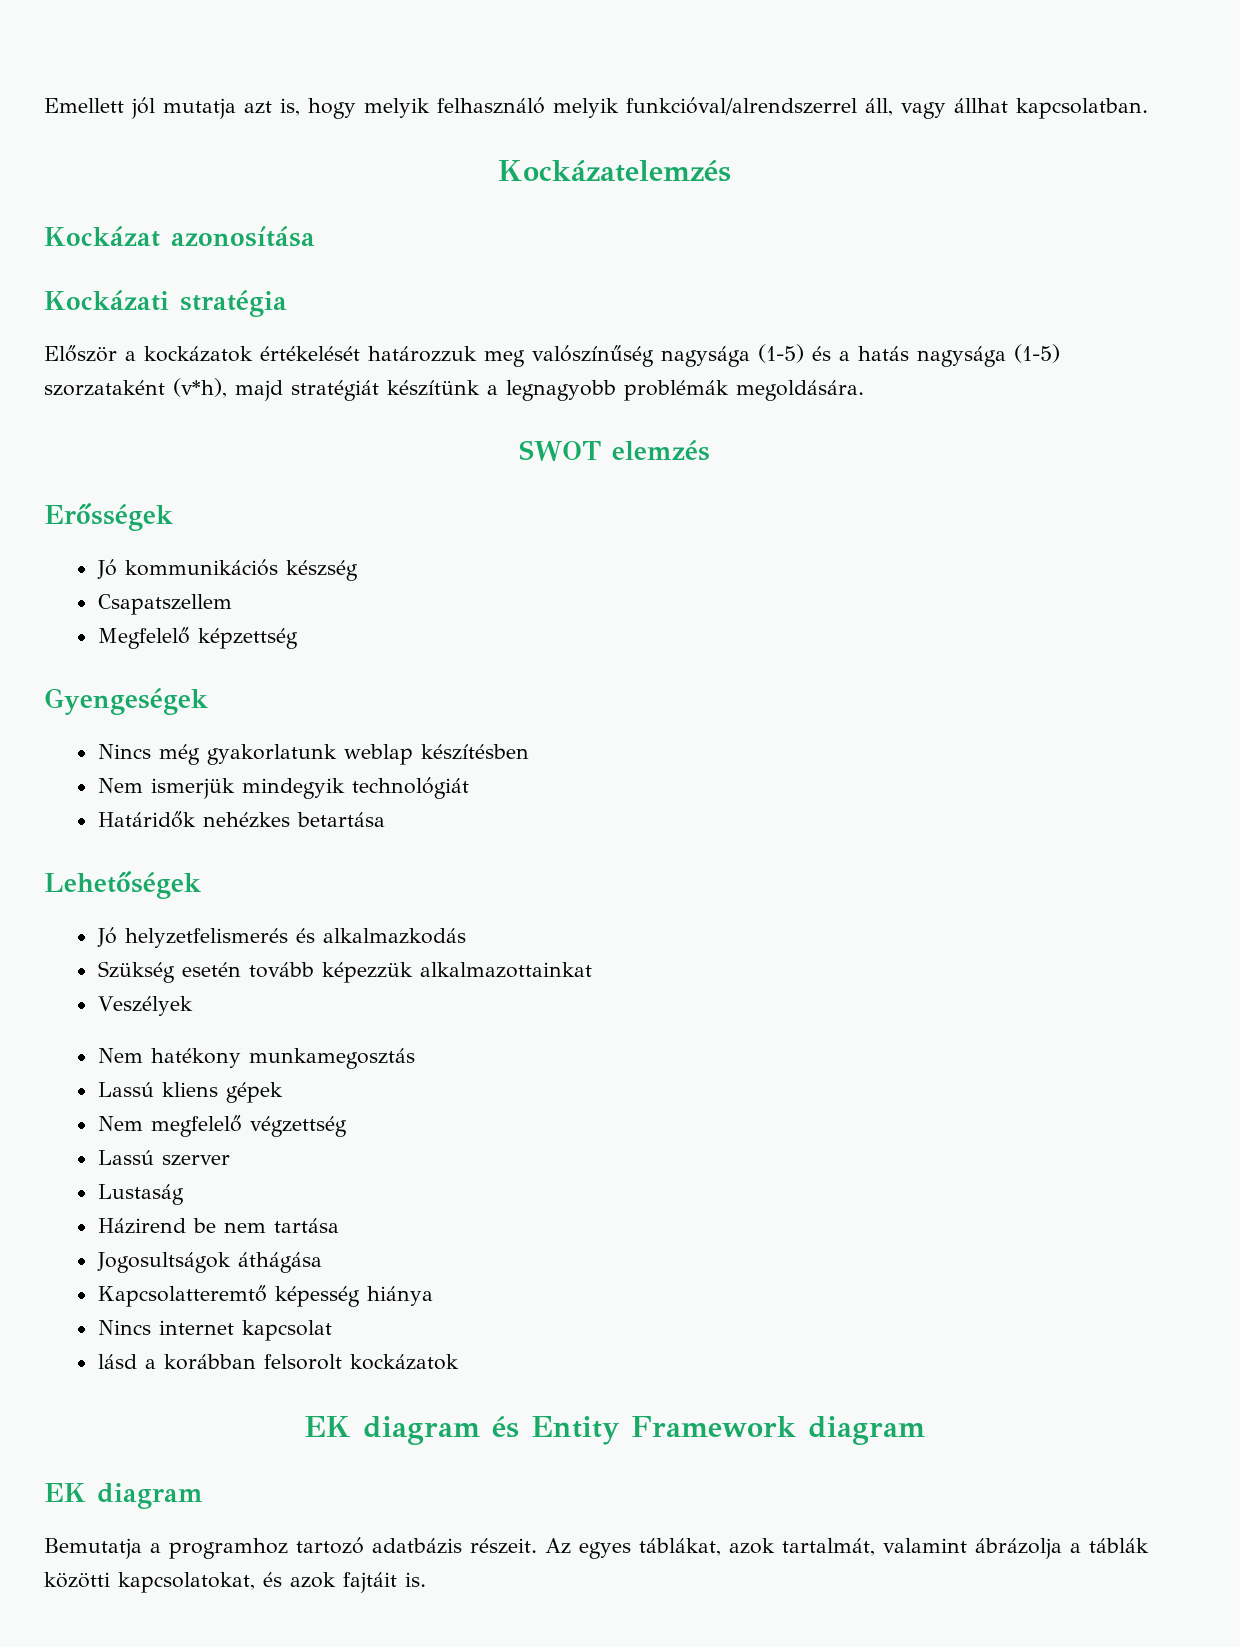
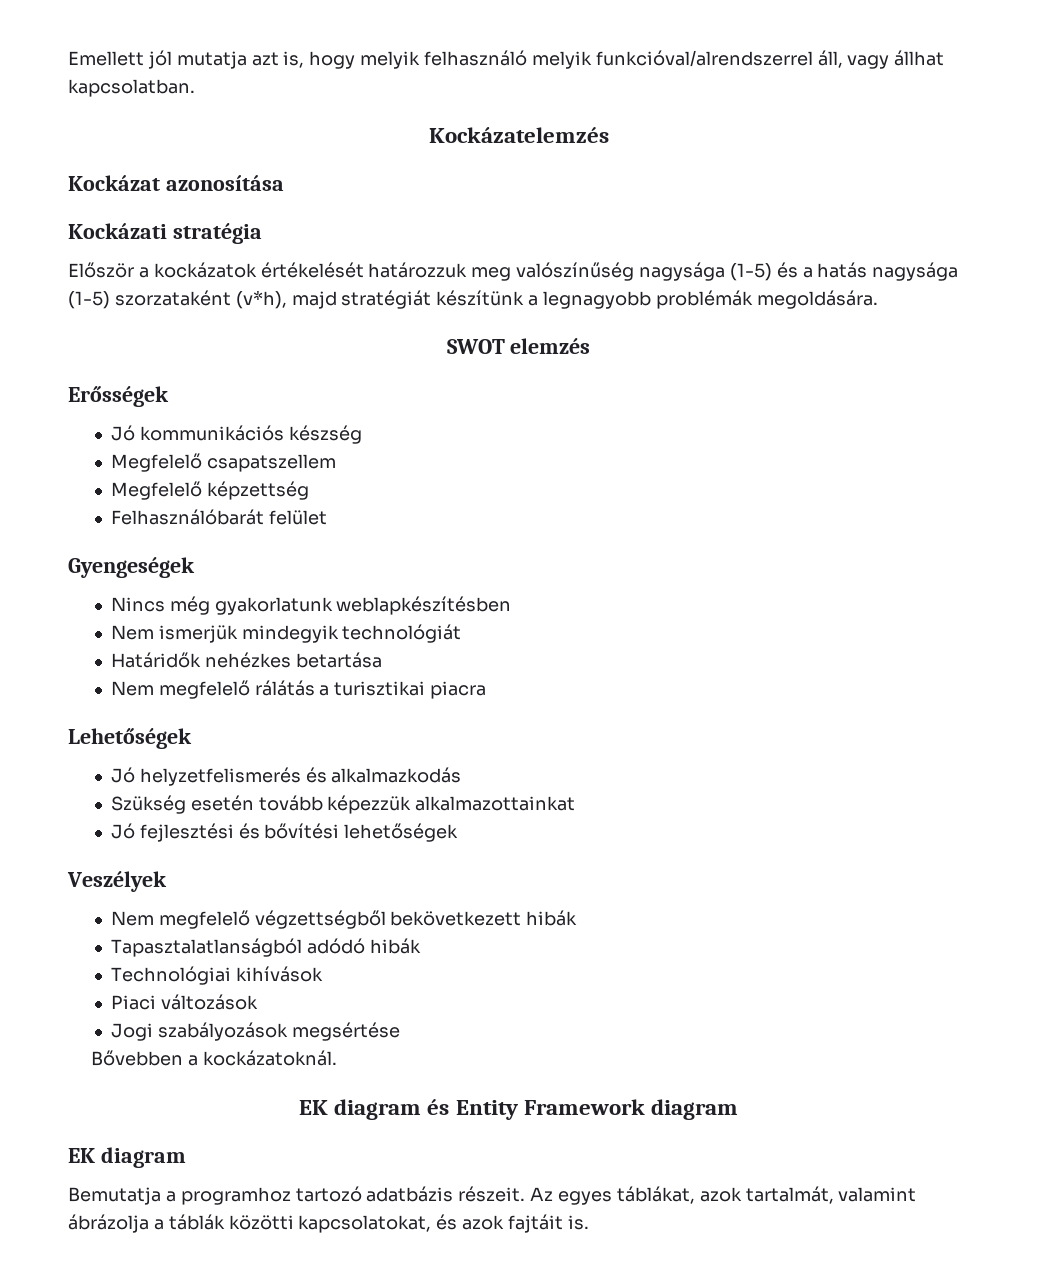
[97,594,232,615] Csapatszellem -> [110,453,336,472] Megfelelő csapatszellem
(298, 638) none -> [110,509,327,525] // Felhasználóbarát felület
[343,744,529,765] weblap készítésben -> [336,596,512,615] weblapkészítésben
(385, 819) none -> [110,680,487,699] // Nem megfelelő rálátás a turisztikai piacra
[97,996,193,1016] [97,1048,415,1069] [97,1082,283,1103] [97,1115,347,1137] [97,1150,230,1166] [97,1184,184,1205] [97,1218,339,1234] [96,1252,322,1273] [97,1285,433,1307] [97,1320,332,1341] [97,1354,459,1370] Veszélyek // Nem hatékony munkamegosztás // Lassú kliens gépek // Nem megfelelő végzettség // Lassú szerver // Lustaság // Házirend be nem tartása // Jogosultságok áthágása // Kapcsolatteremtő képesség hiánya // Nincs internet kapcsolat // lásd a korábban felsorolt kockázatok -> [110,823,459,842] [67,871,167,892] [110,910,578,929] [110,938,421,957] [110,966,323,985] [110,994,258,1010] [110,1022,400,1041] [91,1050,337,1066] Jó fejlesztési és bővítési lehetőségek // Veszélyek // Nem megfelelő végzettségből bekövetkezett hibák // Tapasztalatlanságból adódó hibák // Technológiai kihívások // Piaci változások // Jogi szabályozások megsértése // Bővebben a kockázatoknál.

